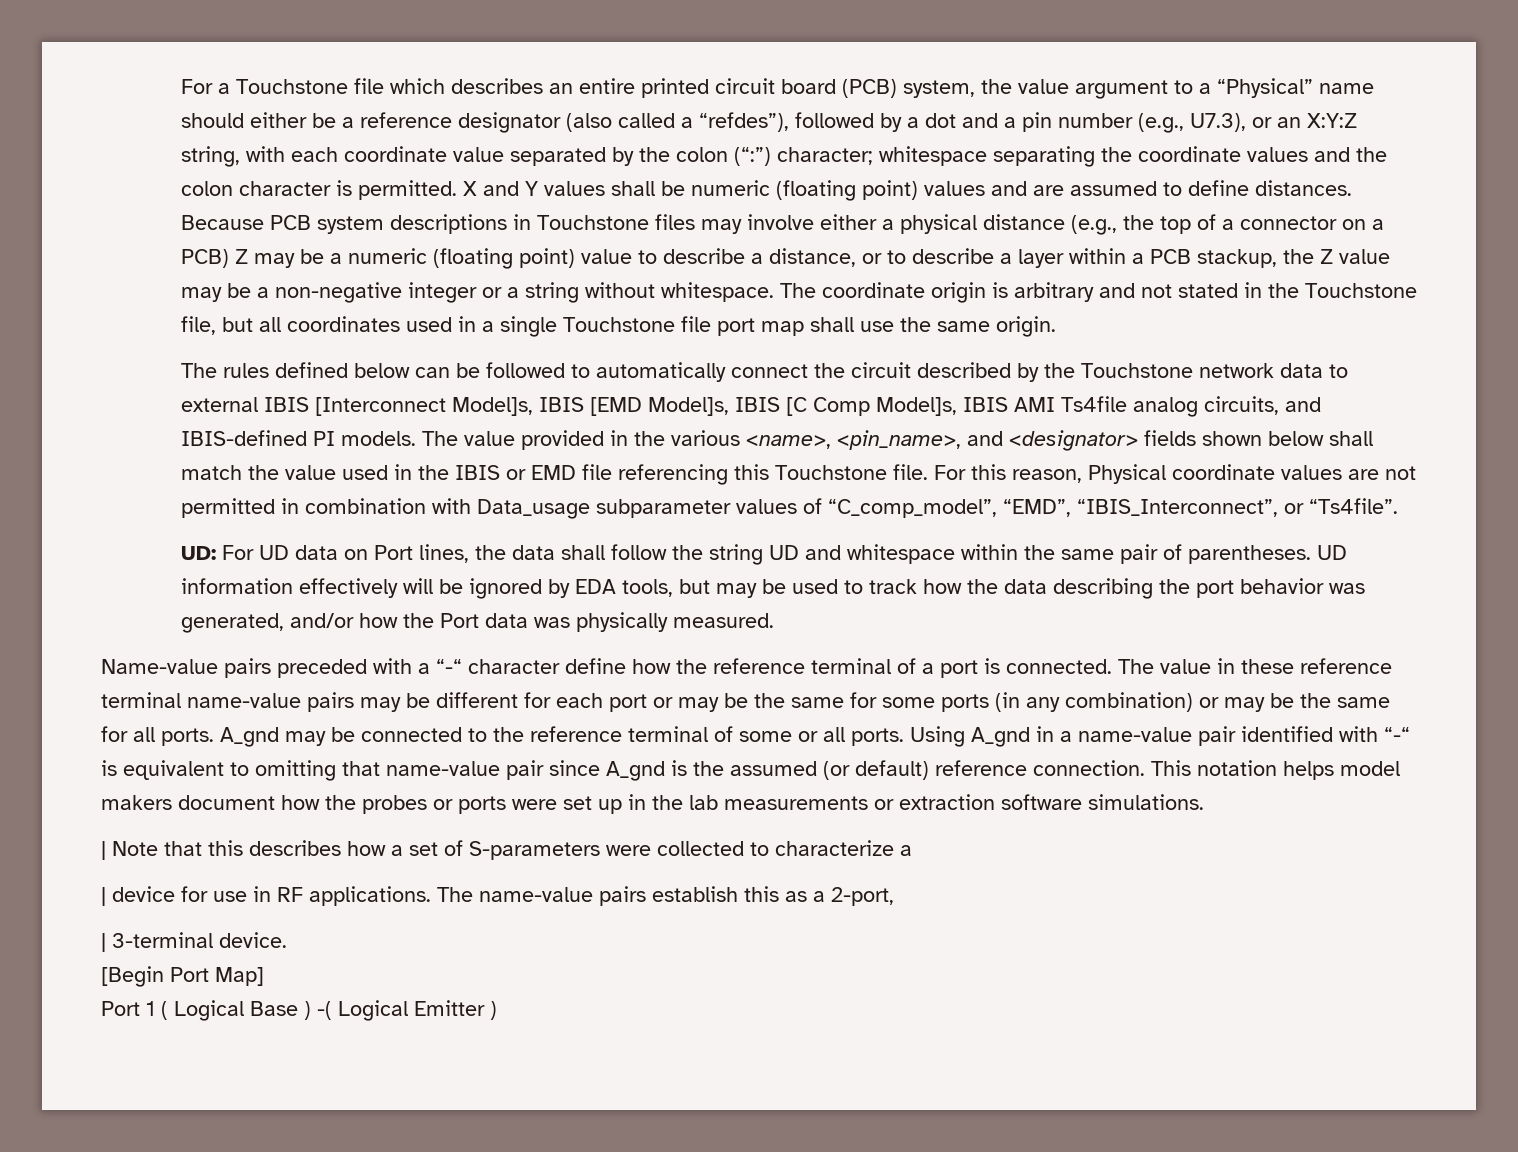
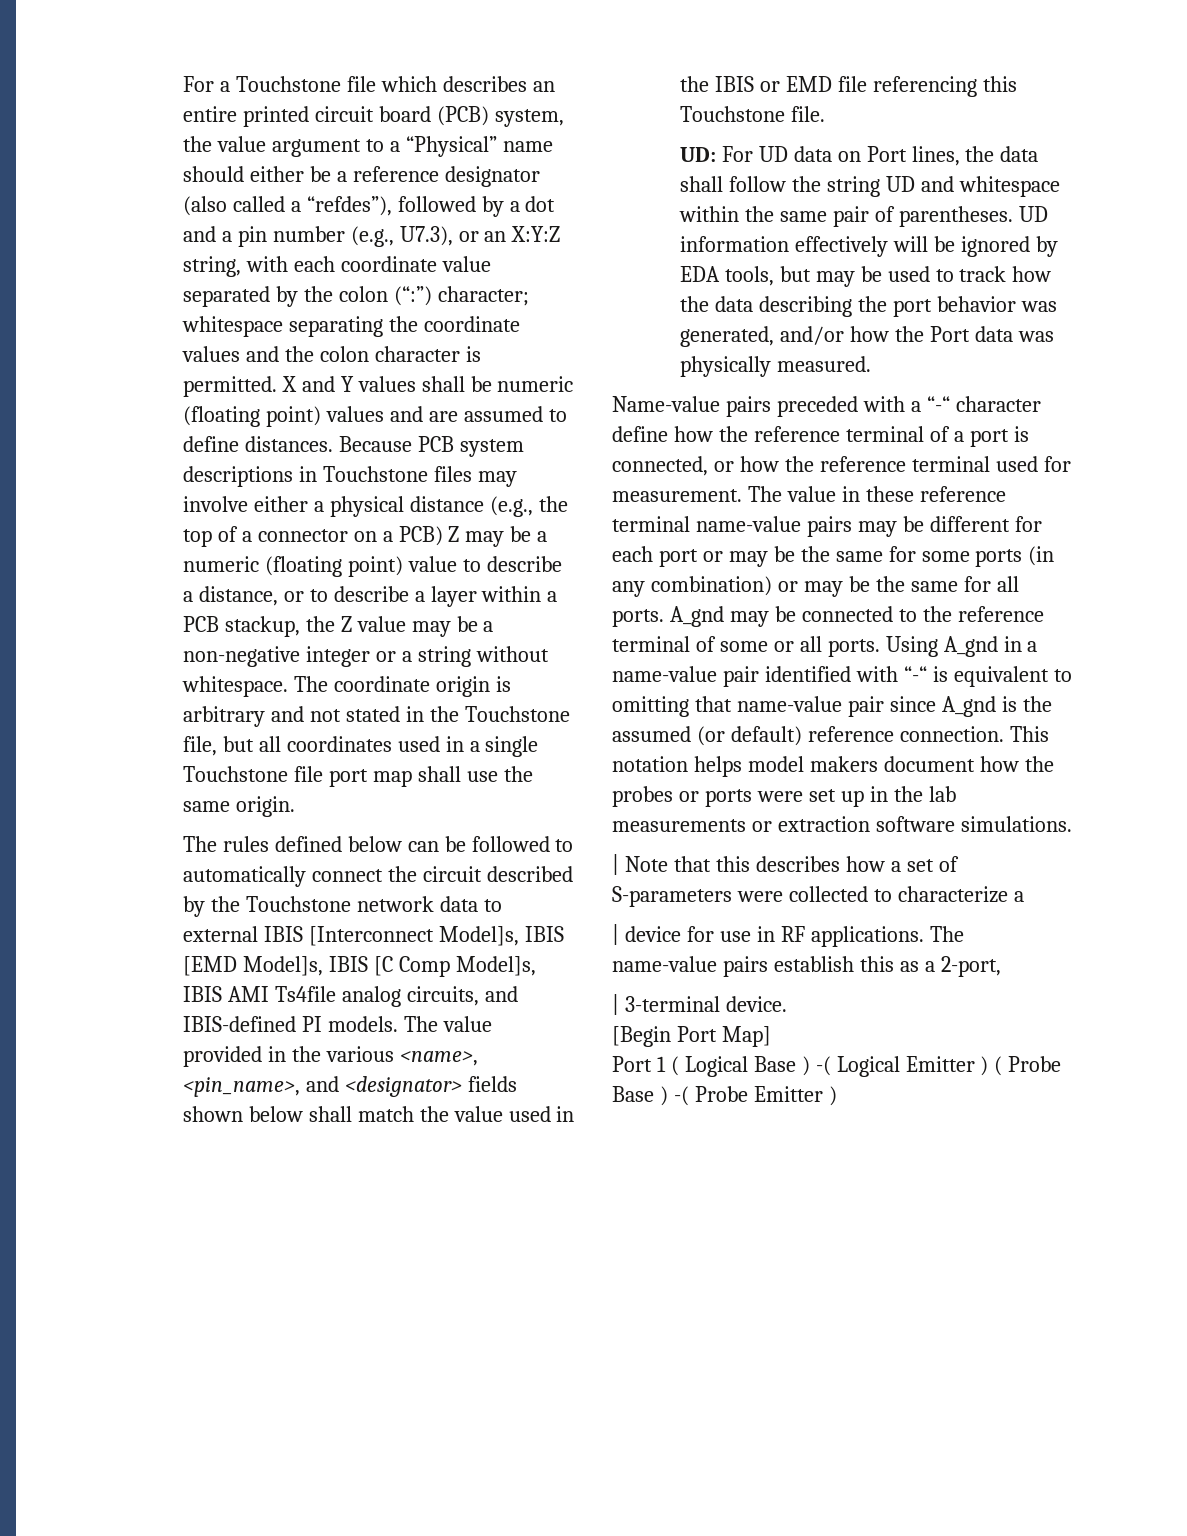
[933,464,1416,484] [180,498,1398,519] For this reason, Physical coordinate values are not permitted in combination with Data_usage subparameter values of “C_comp_model”, “EMD”, “IBIS_Interconnect”, or “Ts4file”. -> (825, 114) none
[1006,659,1112,674] connected. -> [612,456,1071,476] [612,489,742,502] connected, or how the reference terminal used for measurement.
(497, 1010) none -> [994,1056,1062,1076] [612,1086,837,1106] ( Probe Base ) -( Probe Emitter )

